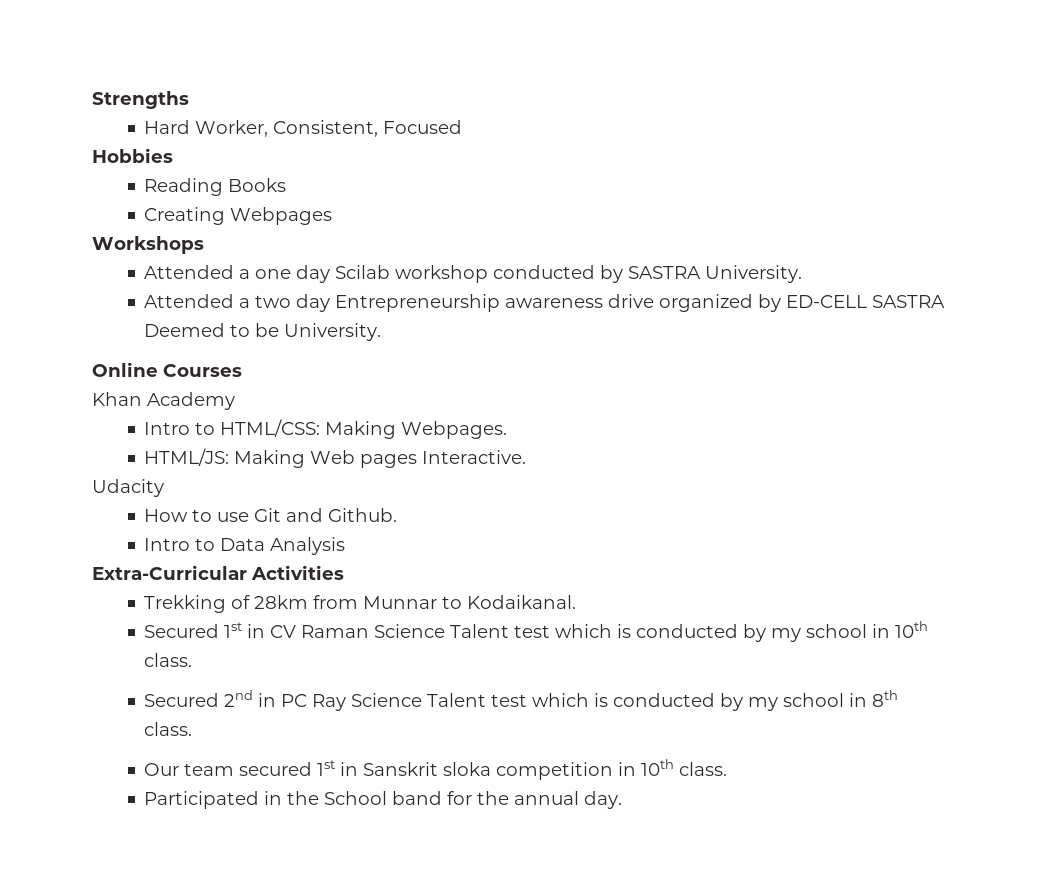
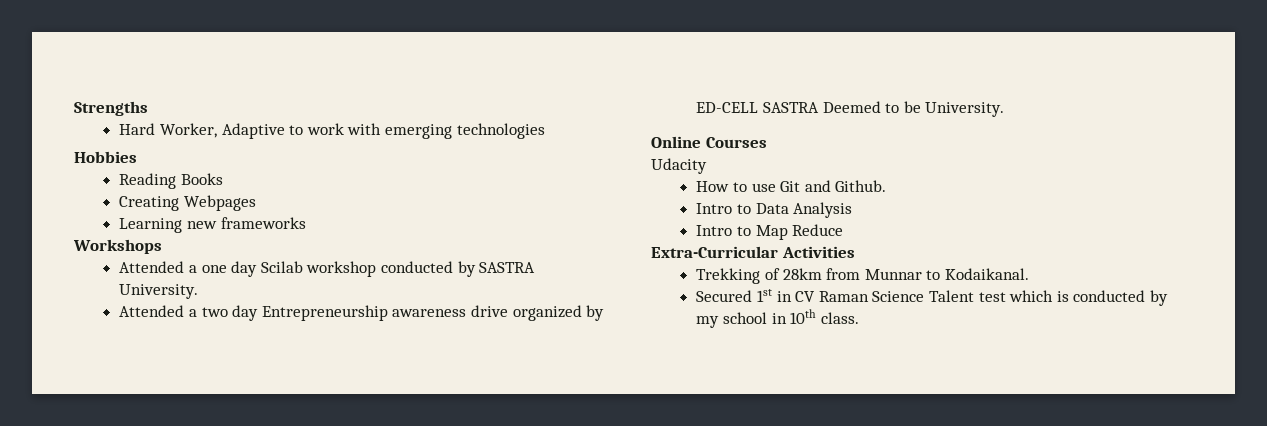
[273,120,463,137] Consistent, Focused -> [221,123,545,139] Adaptive to work with emerging technologies
(333, 216) none -> [119,217,306,233] // Learning new frameworks
[92,392,235,410] [144,419,508,439] [144,448,527,468] // Khan Academy // Intro to HTML/CSS: Making Webpages. // HTML/JS: Making Web pages Interactive. -> (767, 142) none
(346, 546) none -> [696,224,844,240] // Intro to Map Reduce
[144,690,899,711] [144,722,193,736] [144,759,728,780] [144,791,623,809] // Secured 2nd in PC Ray Science Talent test which is conducted by my school in 8th class. // Our team secured 1st in Sanskrit sloka competition in 10th class. // Participated in the School band for the annual day. -> (859, 318) none

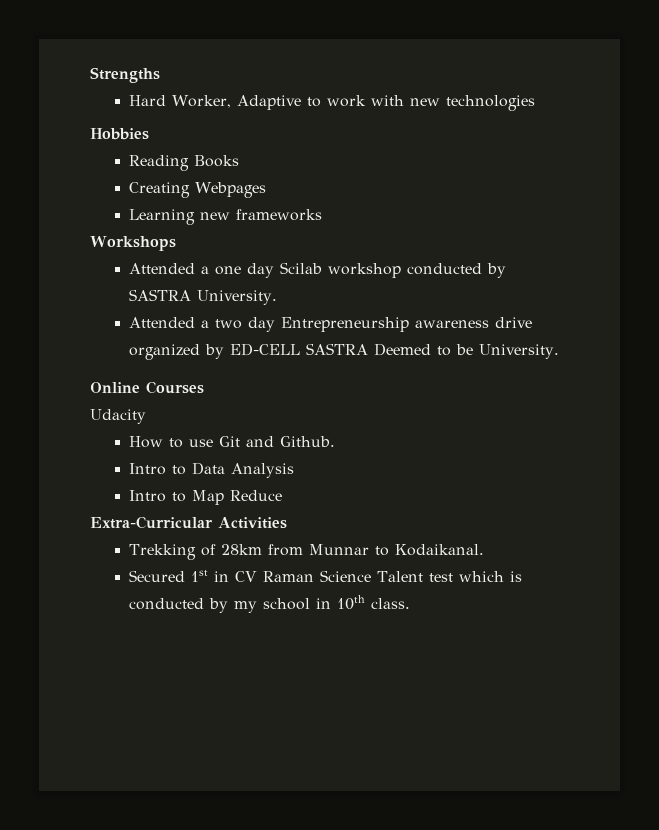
[384,124,452,139] emerging -> [410,98,441,106] new

